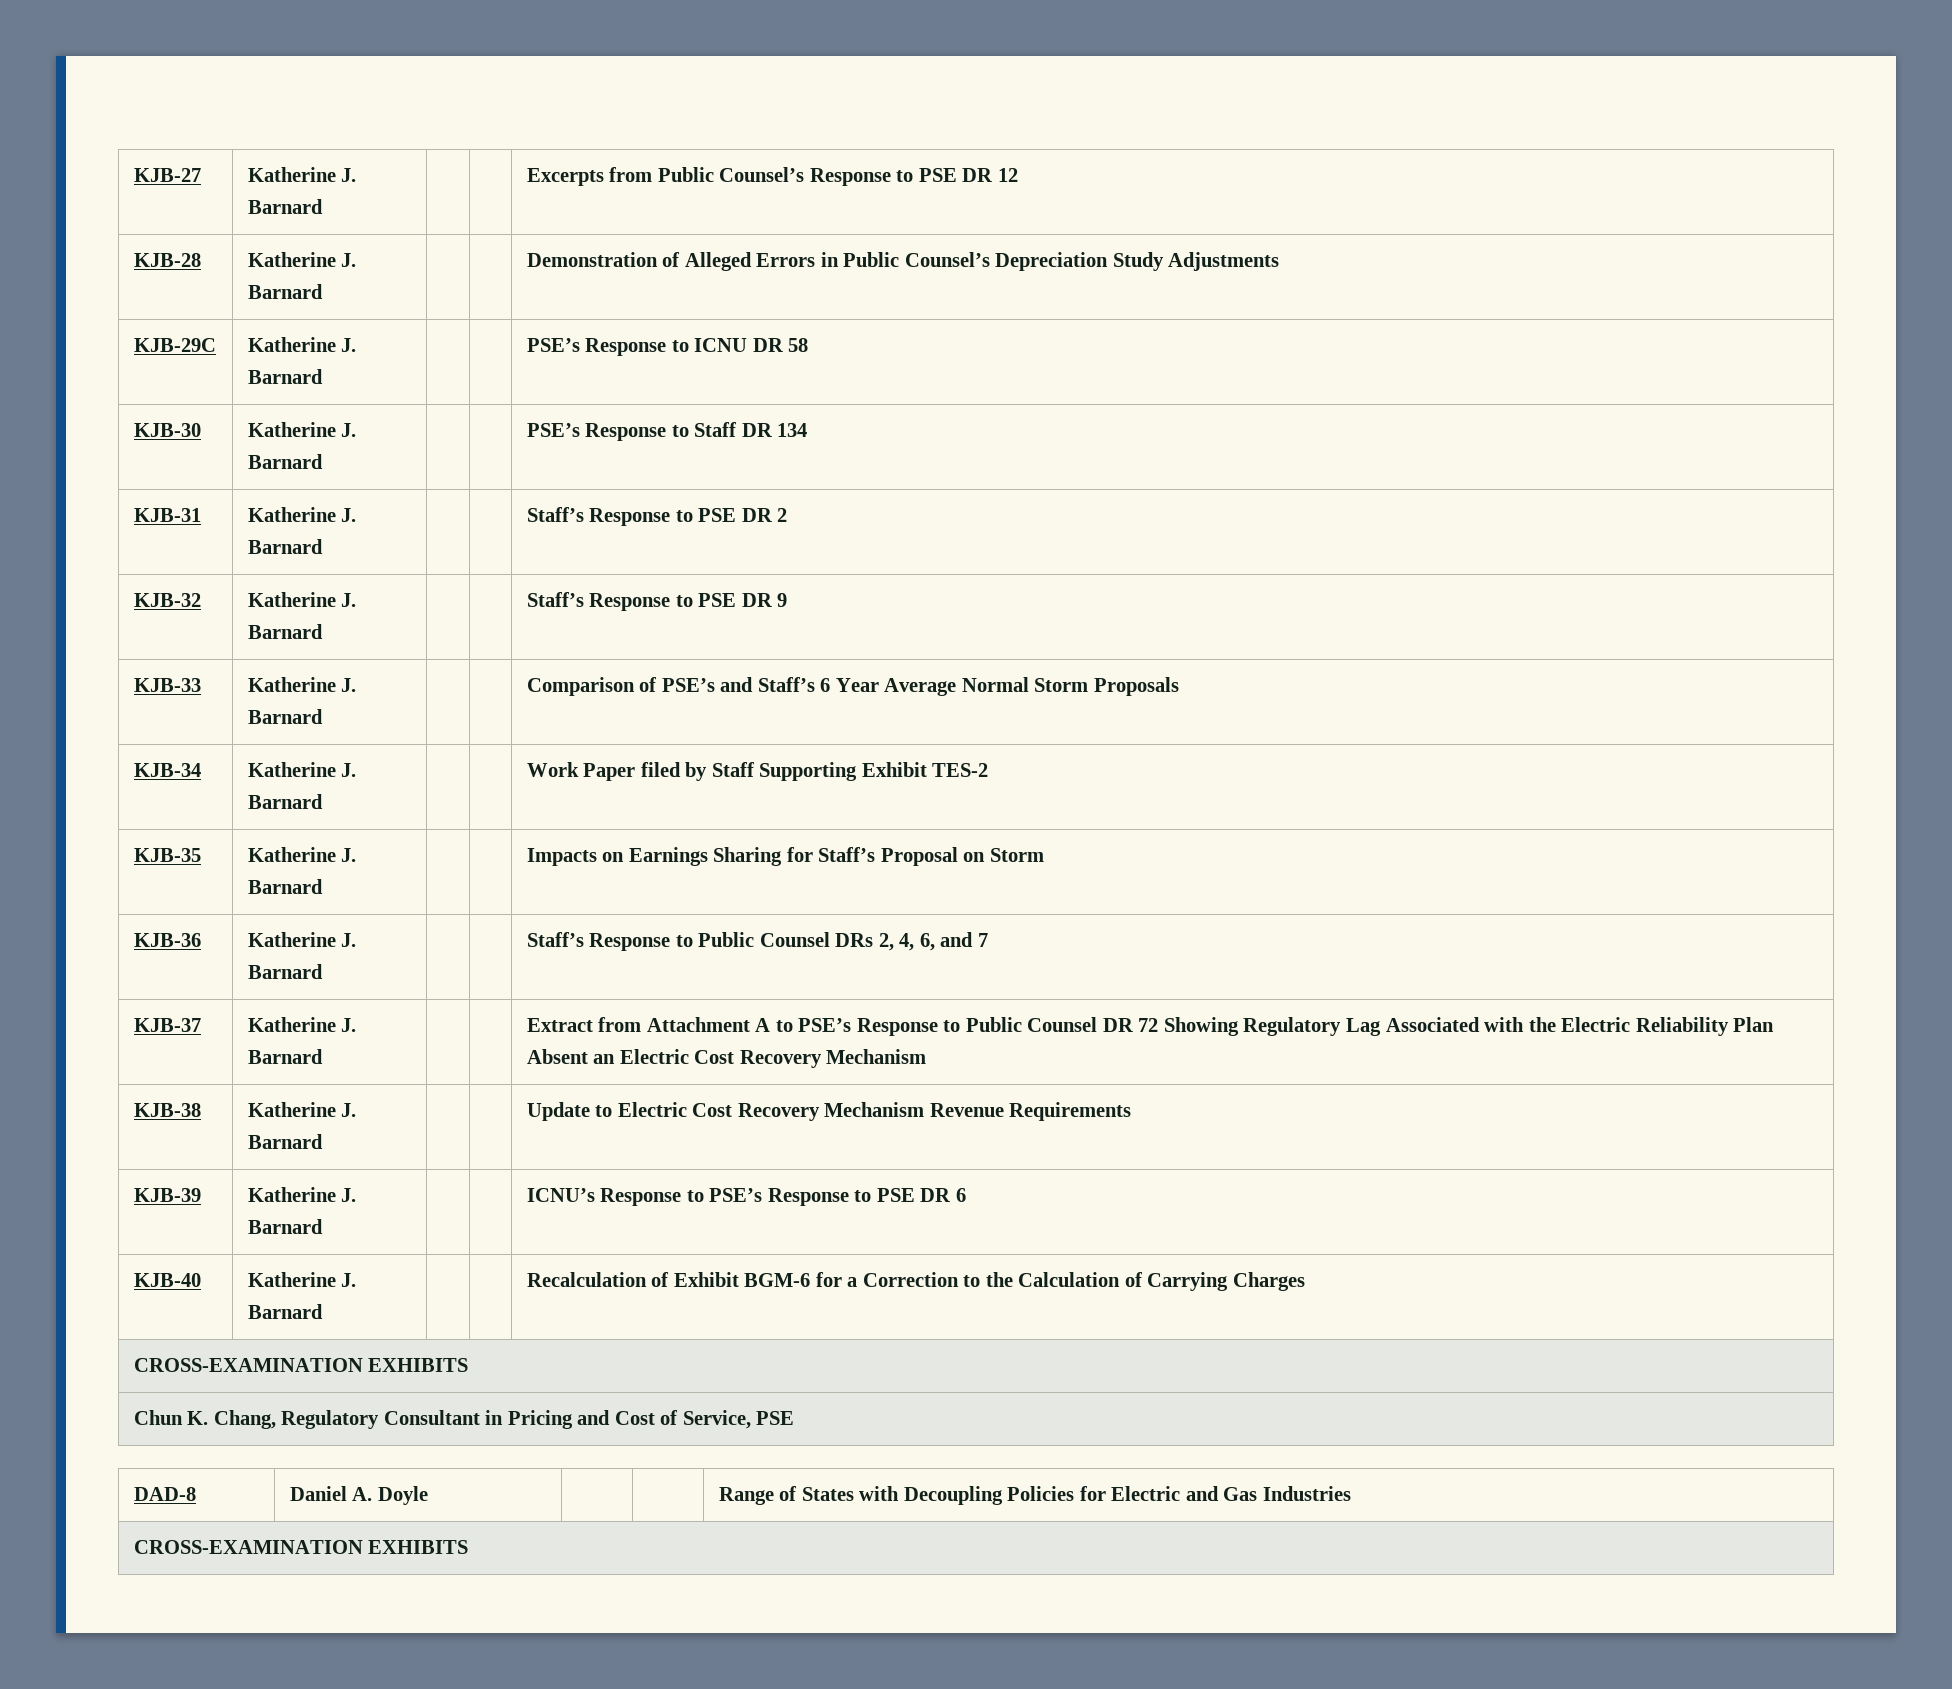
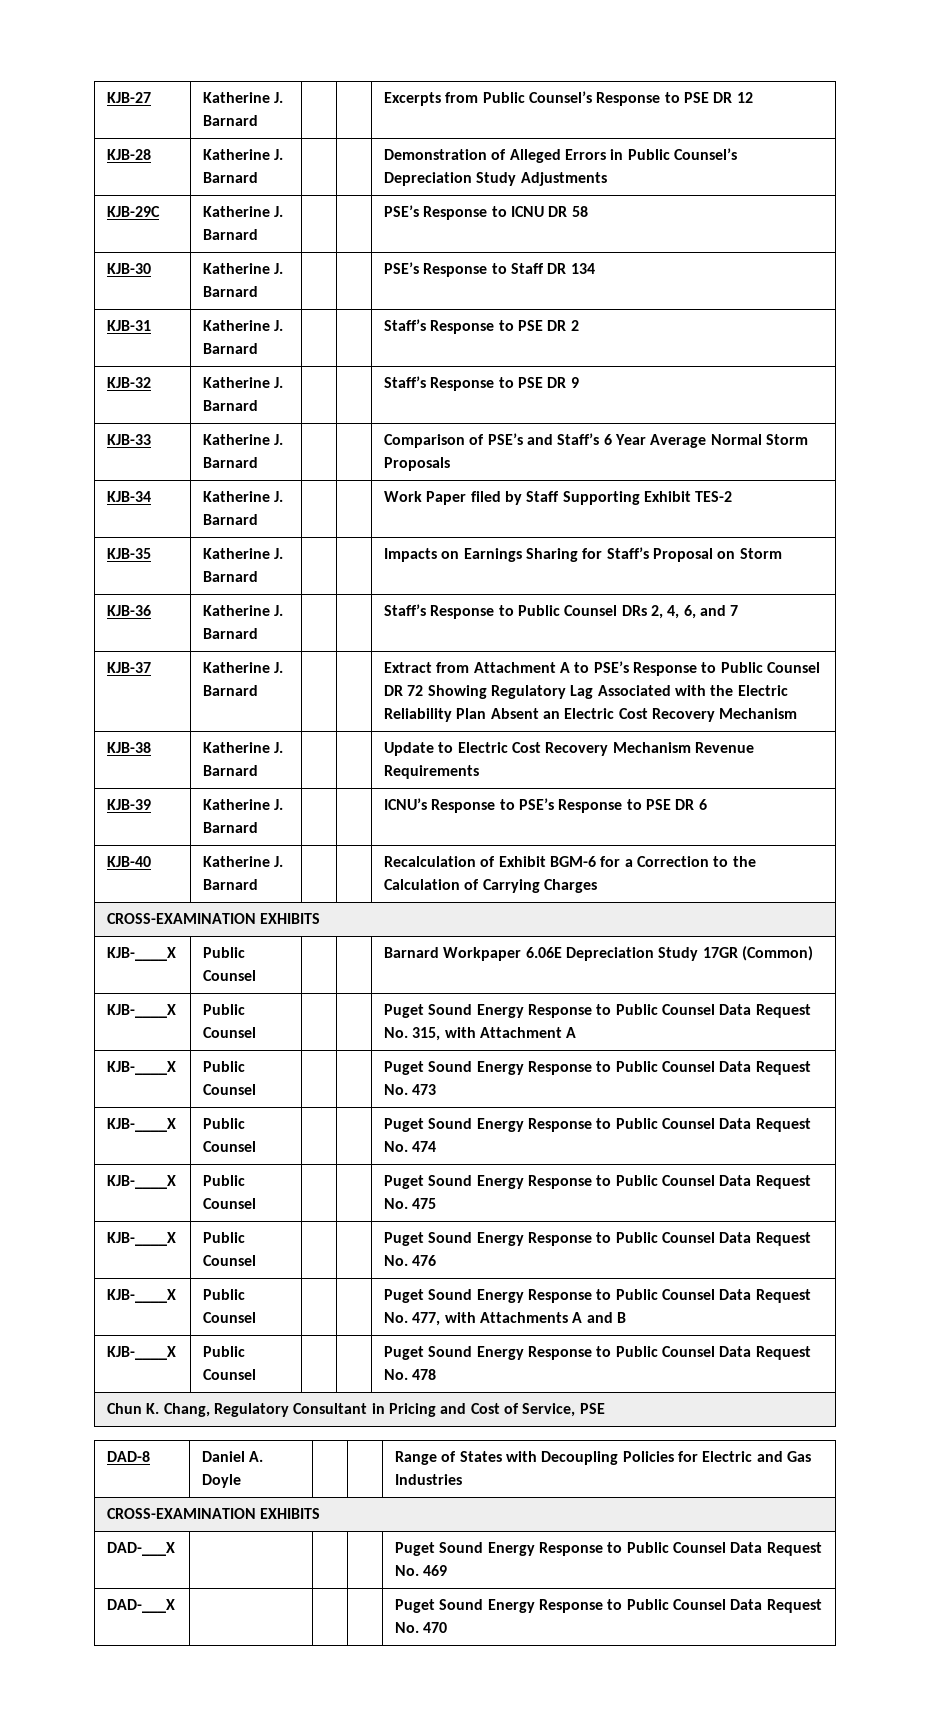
(469, 1365) none -> [107,947,177,961] [203,947,246,958] [203,970,257,981] [384,946,813,961] [107,1004,177,1018] [203,1004,246,1015] [203,1027,257,1038] [384,1004,811,1018] [384,1027,577,1041] [107,1061,177,1075] [203,1061,246,1072] [203,1084,257,1095] [384,1061,811,1075] [384,1084,437,1095] [107,1118,177,1132] [203,1118,246,1129] [203,1141,257,1152] [384,1118,811,1132] [384,1141,437,1152] [107,1175,177,1189] [203,1175,246,1186] [203,1198,257,1209] [384,1175,811,1189] [384,1198,437,1209] [107,1232,177,1246] [203,1232,246,1243] [203,1255,257,1266] [384,1232,811,1246] [384,1255,437,1266] [107,1289,177,1303] [203,1289,246,1300] [203,1312,257,1323] [384,1289,811,1303] [384,1312,626,1326] [107,1346,177,1360] [203,1346,246,1357] [203,1369,257,1380] [384,1346,811,1360] [384,1369,437,1380] // KJB-____X | Public Counsel | | | Barnard Workpaper 6.06E Depreciation Study 17GR (Common) // KJB-____X | Public Counsel | | | Puget Sound Energy Response to Public Counsel Data Request No. 315, with Attachment A // KJB-____X | Public Counsel | | | Puget Sound Energy Response to Public Counsel Data Request No. 473 // KJB-____X | Public Counsel | | | Puget Sound Energy Response to Public Counsel Data Request No. 474 // KJB-____X | Public Counsel | | | Puget Sound Energy Response to Public Counsel Data Request No. 475 // KJB-____X | Public Counsel | | | Puget Sound Energy Response to Public Counsel Data Request No. 476 // KJB-____X | Public Counsel | | | Puget Sound Energy Response to Public Counsel Data Request No. 477, with Attachments A and B // KJB-____X | Public Counsel | | | Puget Sound Energy Response to Public Counsel Data Request No. 478
(469, 1547) none -> [107,1542,176,1556] [395,1542,822,1556] [395,1565,448,1576] [107,1599,176,1613] [395,1599,822,1613] [395,1622,448,1633] // DAD-___X | | | | Puget Sound Energy Response to Public Counsel Data Request No. 469 // DAD-___X | | | | Puget Sound Energy Response to Public Counsel Data Request No. 470

